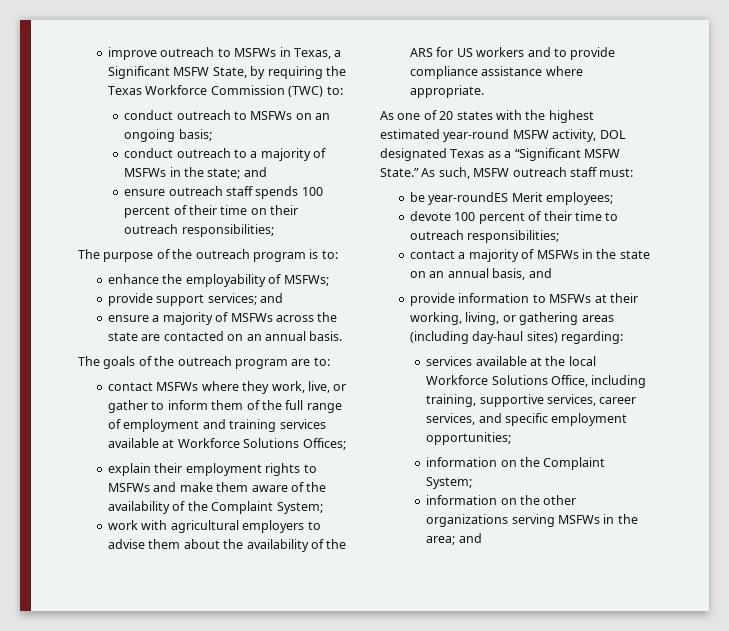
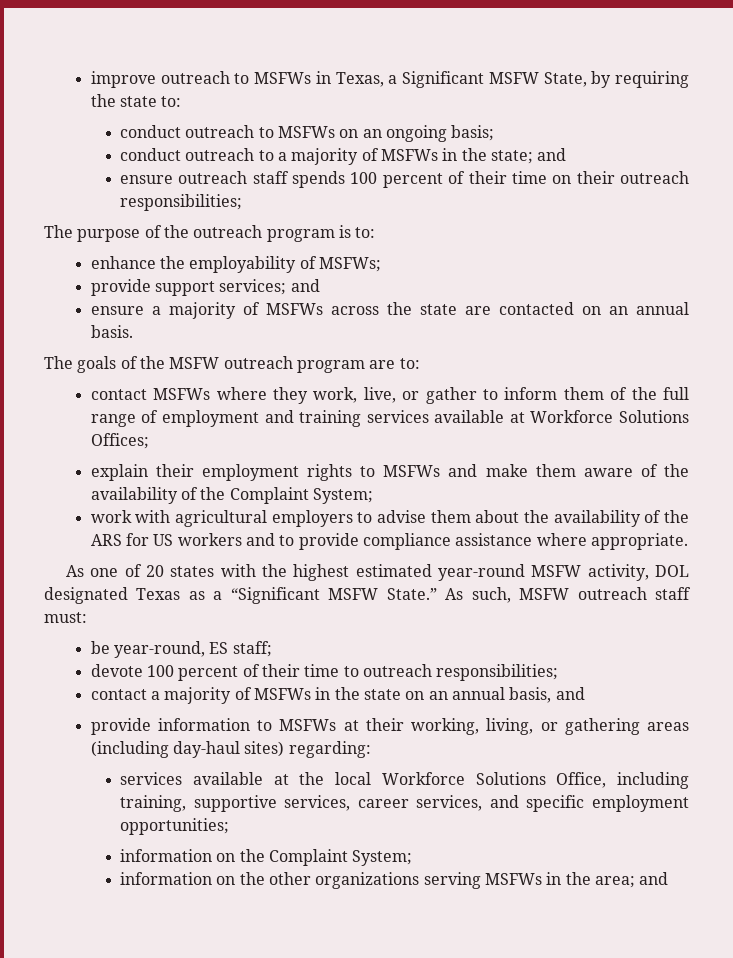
[108,85,324,97] Texas Workforce Commission (TWC) -> [120,96,158,107] state
(175, 361) none -> [169,357,220,369] MSFW
[428,192,614,205] year-roundES Merit employees; -> [114,641,272,658] year-round, ES staff;

